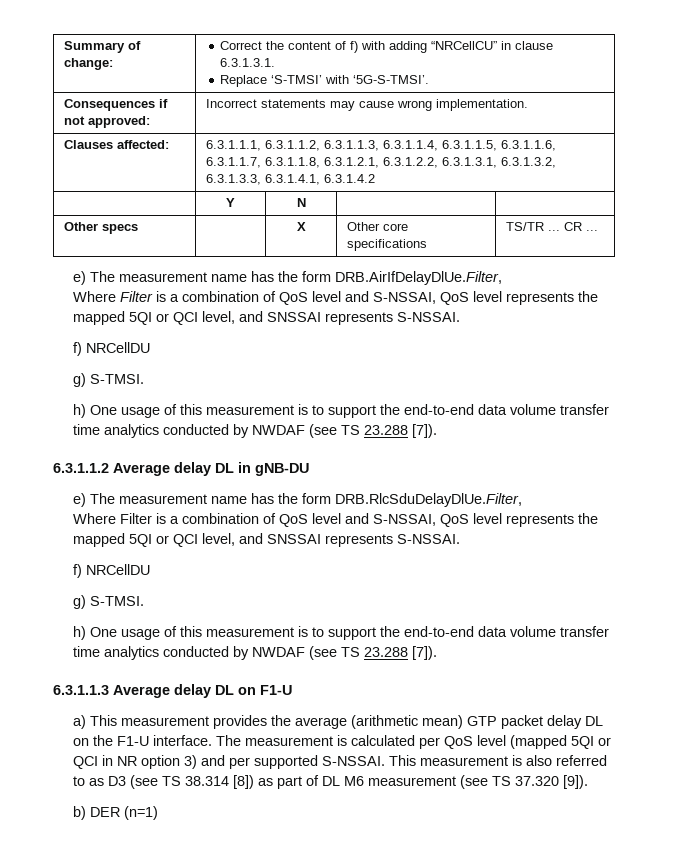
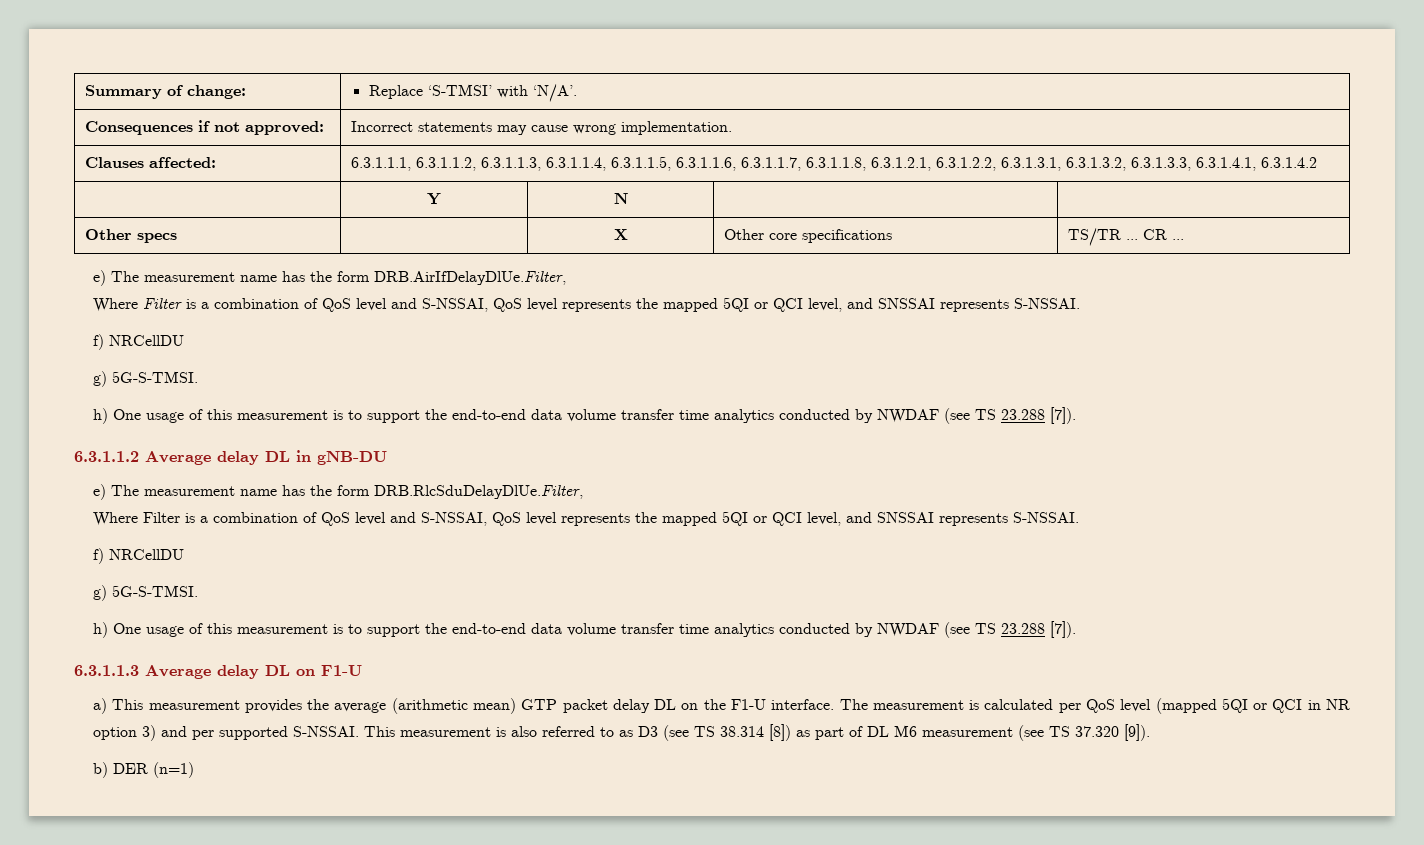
[220,41,554,53] [220,58,276,67] Correct the content of f) with adding “NRCellCU” in clause 6.3.1.3.1. // -> (246, 92) none
[353,75,430,84] ‘5G-S-TMSI’. -> [532,84,577,102] ‘N/A’.
[89,374,144,384] S-TMSI. -> [111,371,198,383] 5G-S-TMSI.
[89,596,144,606] S-TMSI. -> [111,585,198,597] 5G-S-TMSI.

